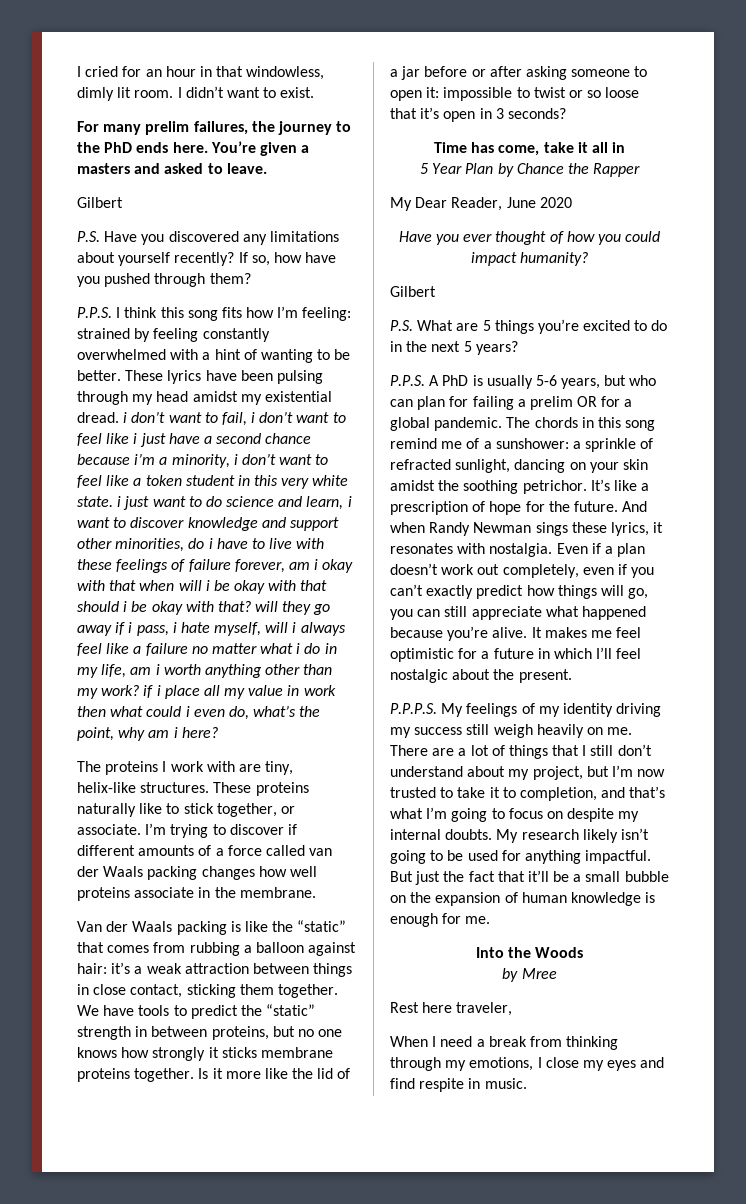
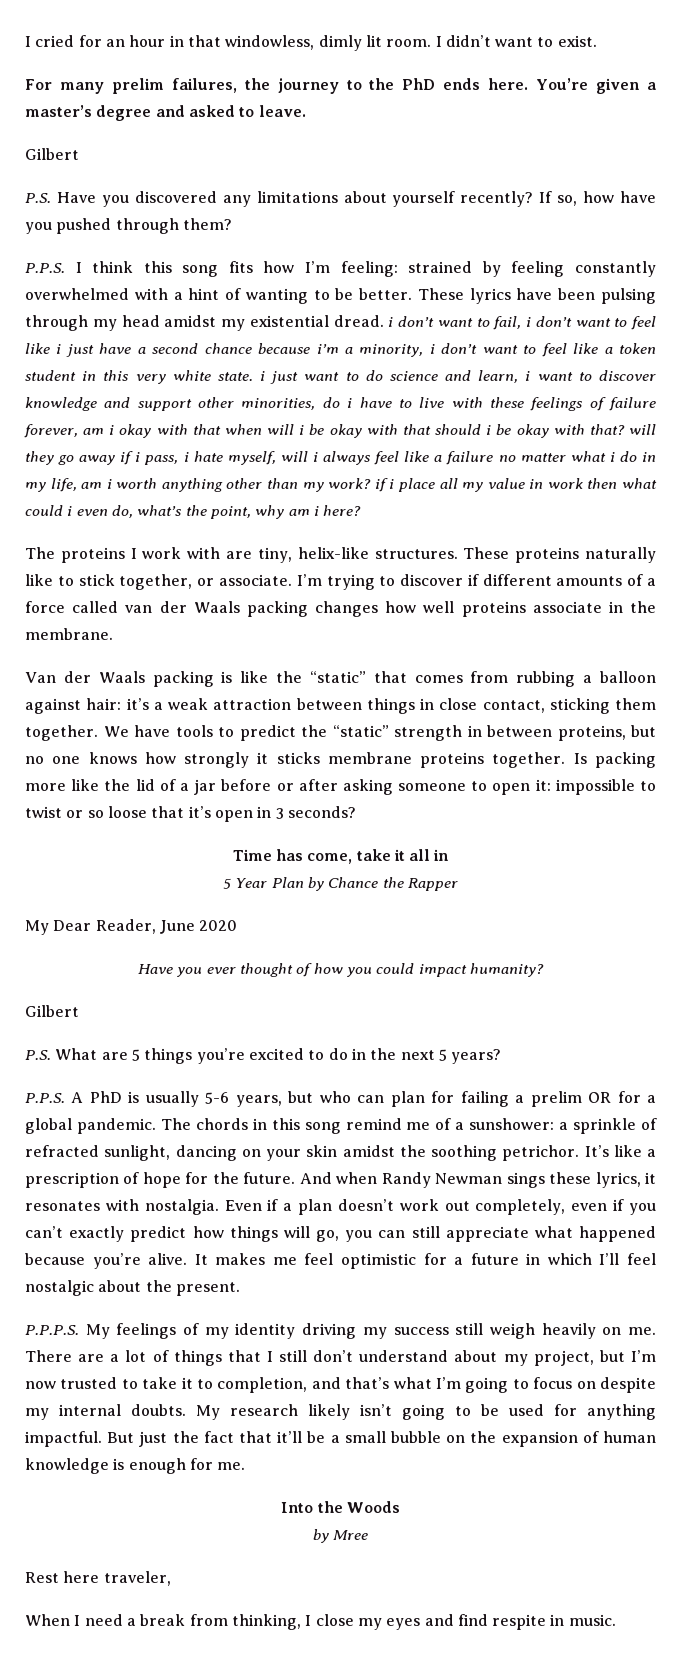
[77,163,130,174] masters -> [25,105,152,121] master’s degree
[212,1068,223,1079] it -> [594,752,656,768] packing
[566,1036,619,1050] [390,1057,534,1071] thinking through my emotions, -> [231,1614,301,1630] thinking,

